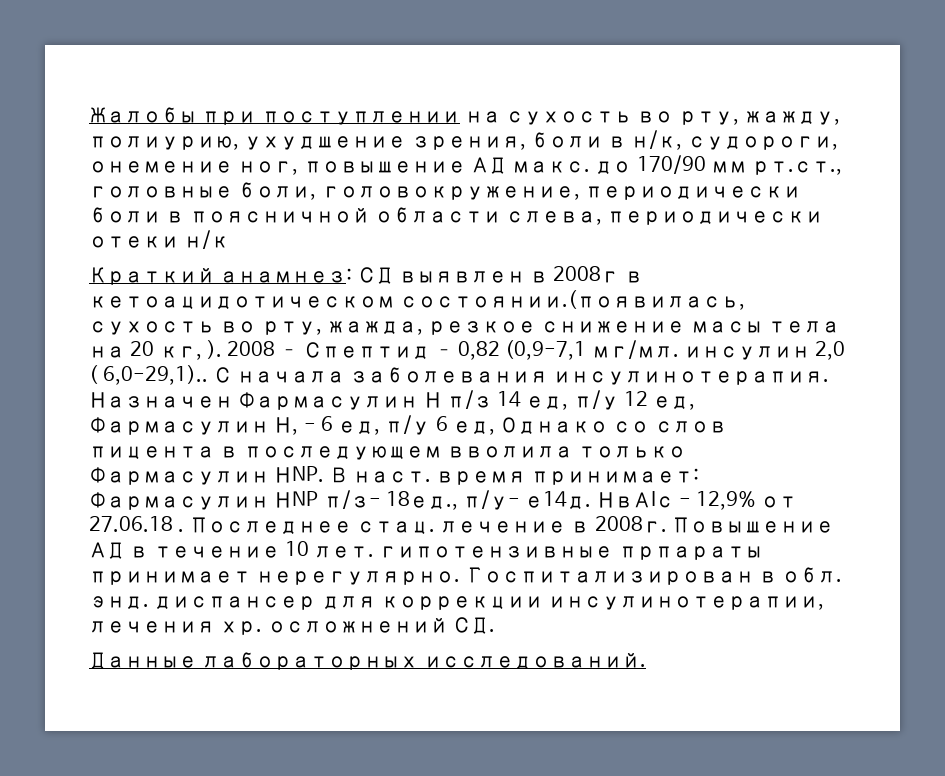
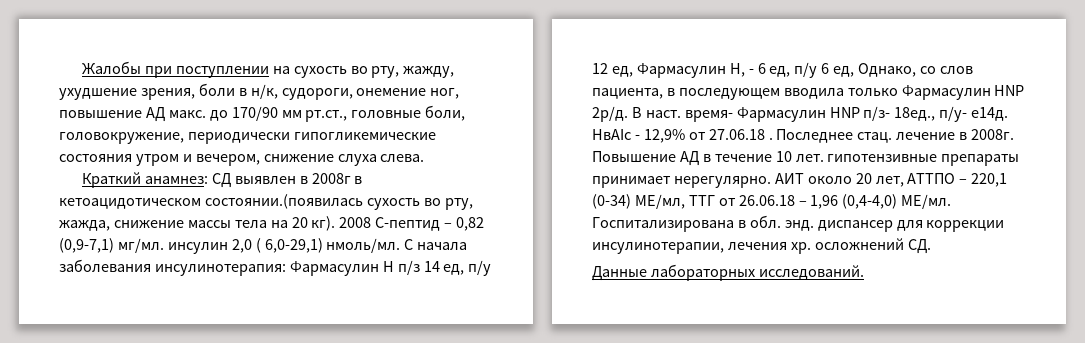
[89,136,239,150] полиурию, -> (455, 72) none
[89,207,824,225] [89,230,230,249] боли в поясничной области слева, периодически отеки н/к -> [293,132,436,140] [59,154,425,166] гипогликемические состояния утром и вечером, снижение слуха слева.
[400,290,746,310] состоянии.(появилась, -> [204,194,363,209] состоянии.(появилась
[428,321,840,335] [89,340,430,360] резкое снижение масы тела на 20 кг, ). 2008 – Спептид -> [113,216,441,231] снижение массы тела на 20 кг). 2008 С-пептид
[505,340,587,360] (0,9-7,1 -> [59,238,114,253] (0,9-7,1)
[103,365,209,385] 6,0-29,1).. -> [264,238,401,253] 6,0-29,1) нмоль/мл.
[553,371,830,385] [89,392,233,408] инсулинотерапия. Назначен -> [154,264,286,276] инсулинотерапия:
[500,417,609,435] Однако -> [858,63,917,77] Однако,
[89,446,215,460] пицента -> [592,88,663,99] пациента,
[446,446,573,458] вволила -> [783,88,844,99] вводила
[274,466,700,485] НNP. В наст. время принимает: -> [994,85,1025,96] [592,106,733,122] НNP 2р/д. В наст. время-
[618,546,763,560] прпараты -> [941,154,1020,166] препараты
[465,567,754,585] Госпитализирован -> [774,173,1008,187] [592,194,952,209] [592,217,734,232] АИТ около 20 лет, АТТПО – 220,1 (0-34) МЕ/мл, ТТГ от 26.06.18 – 1,96 (0,4-4,0) МЕ/мл. Госпитализирована

